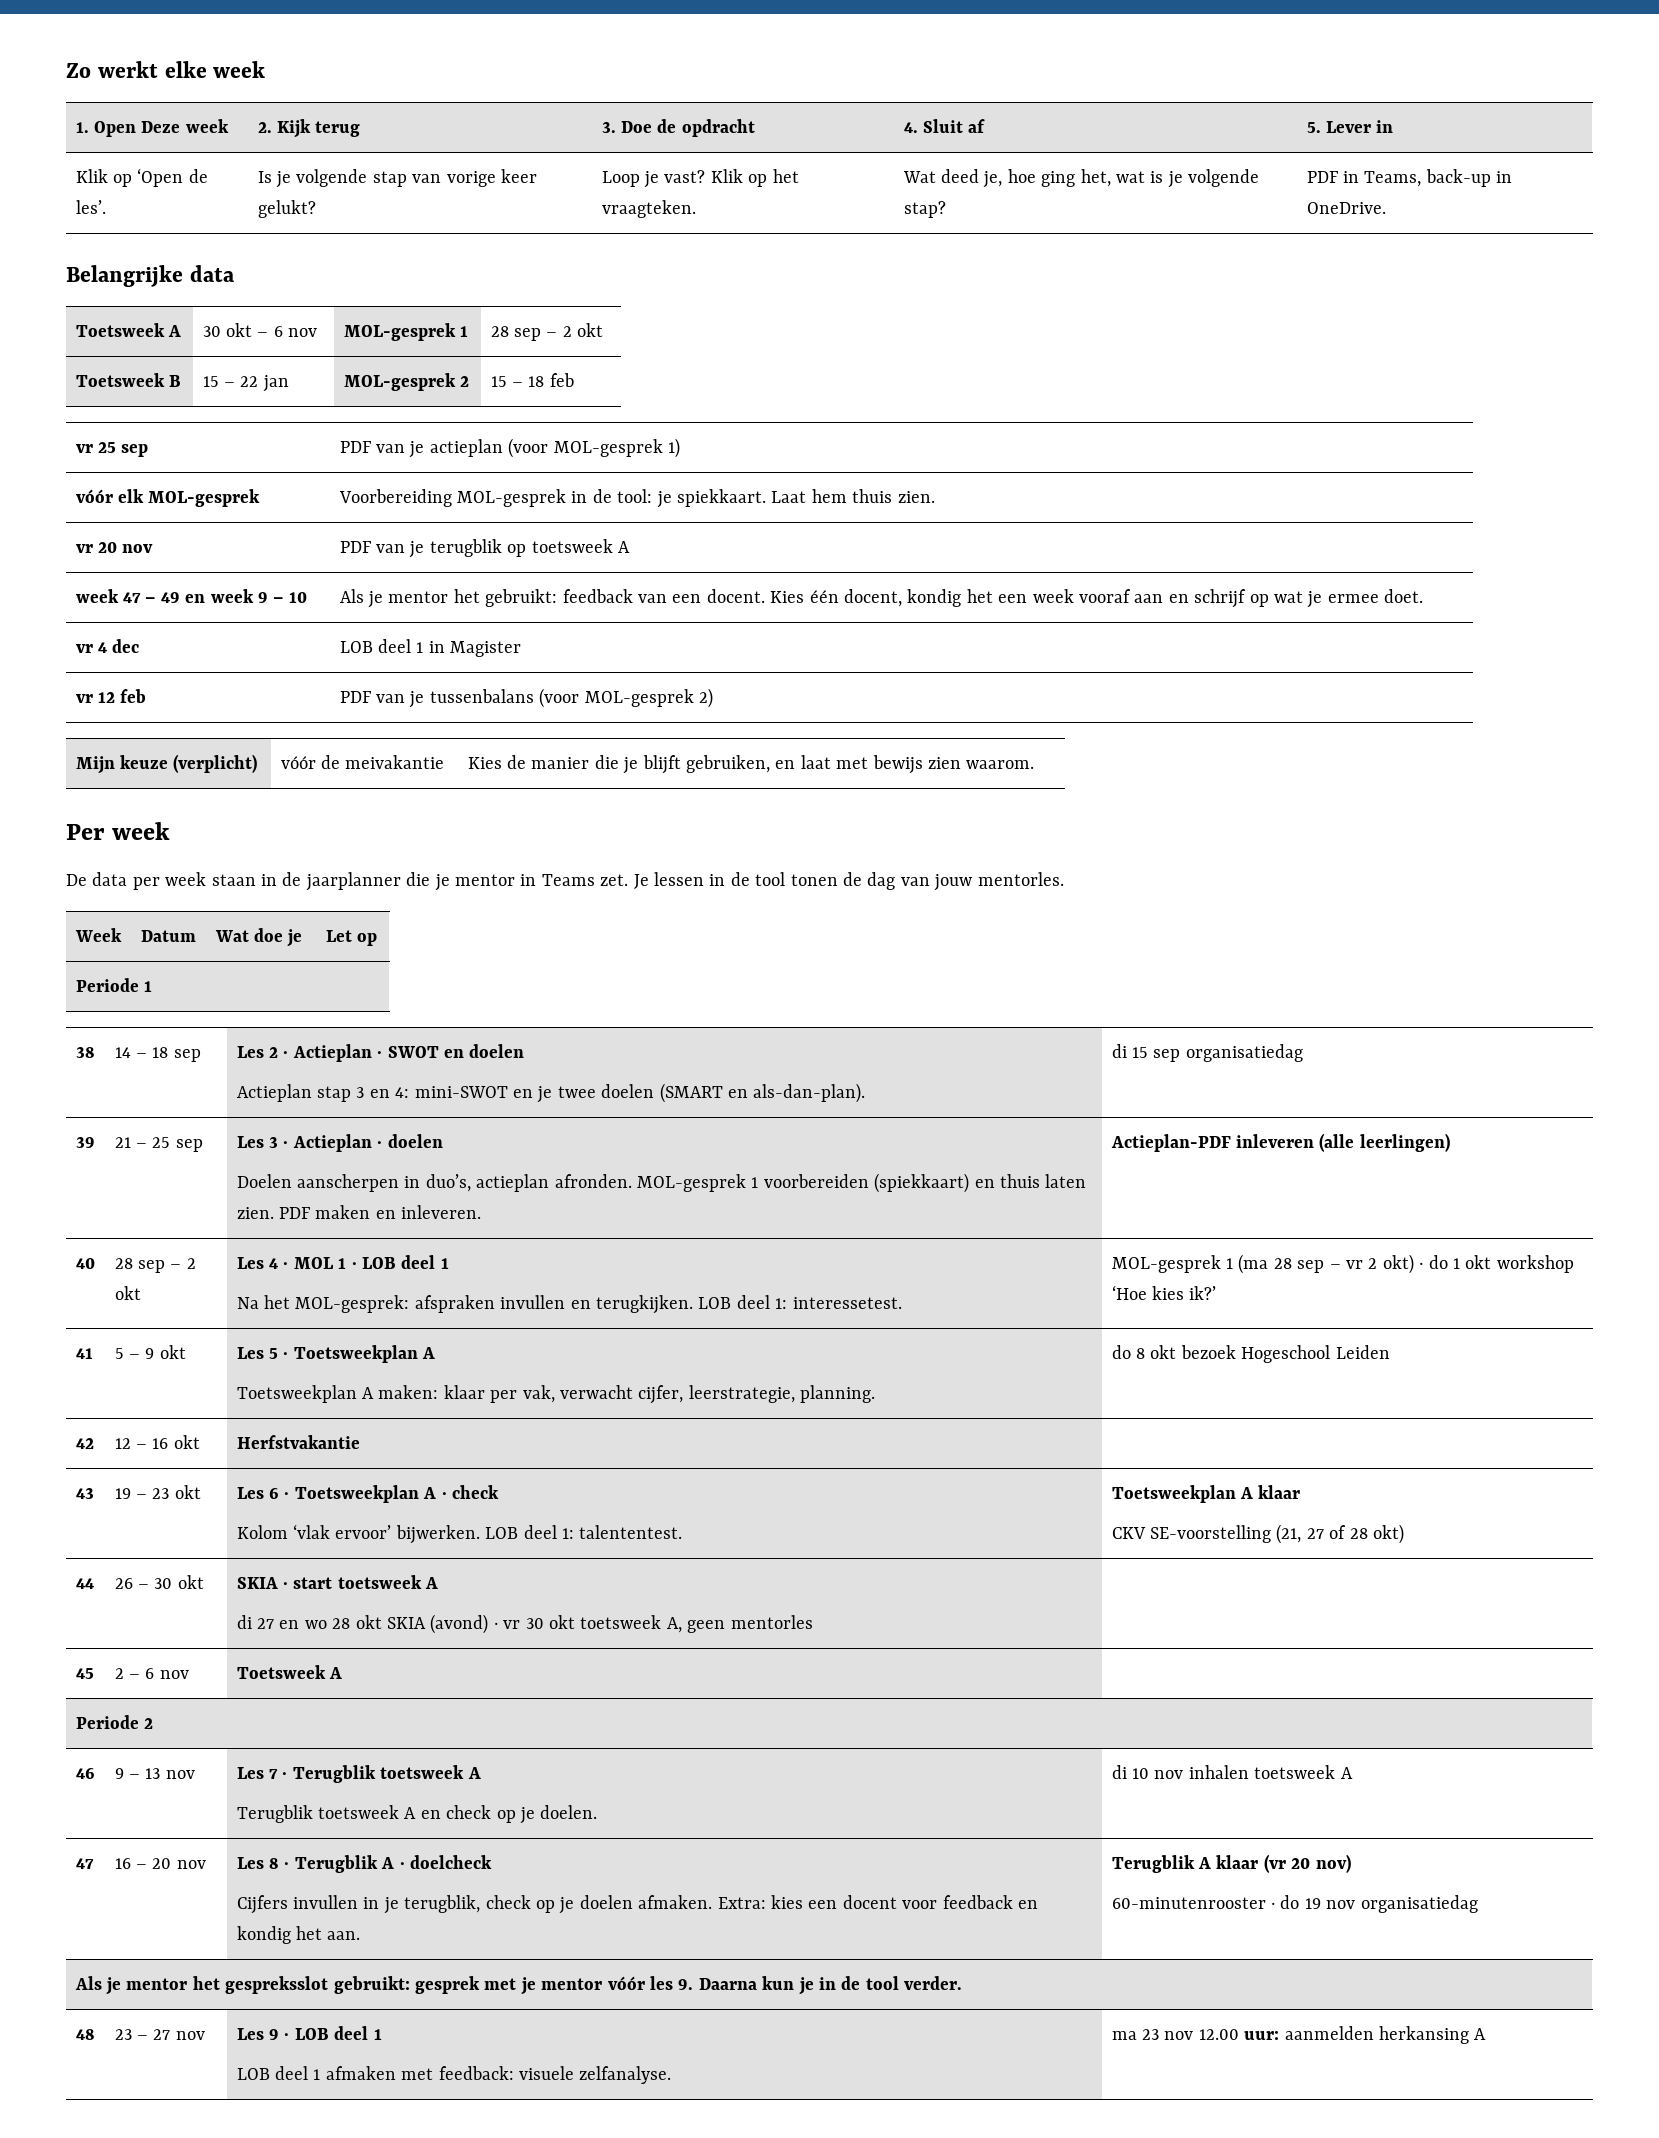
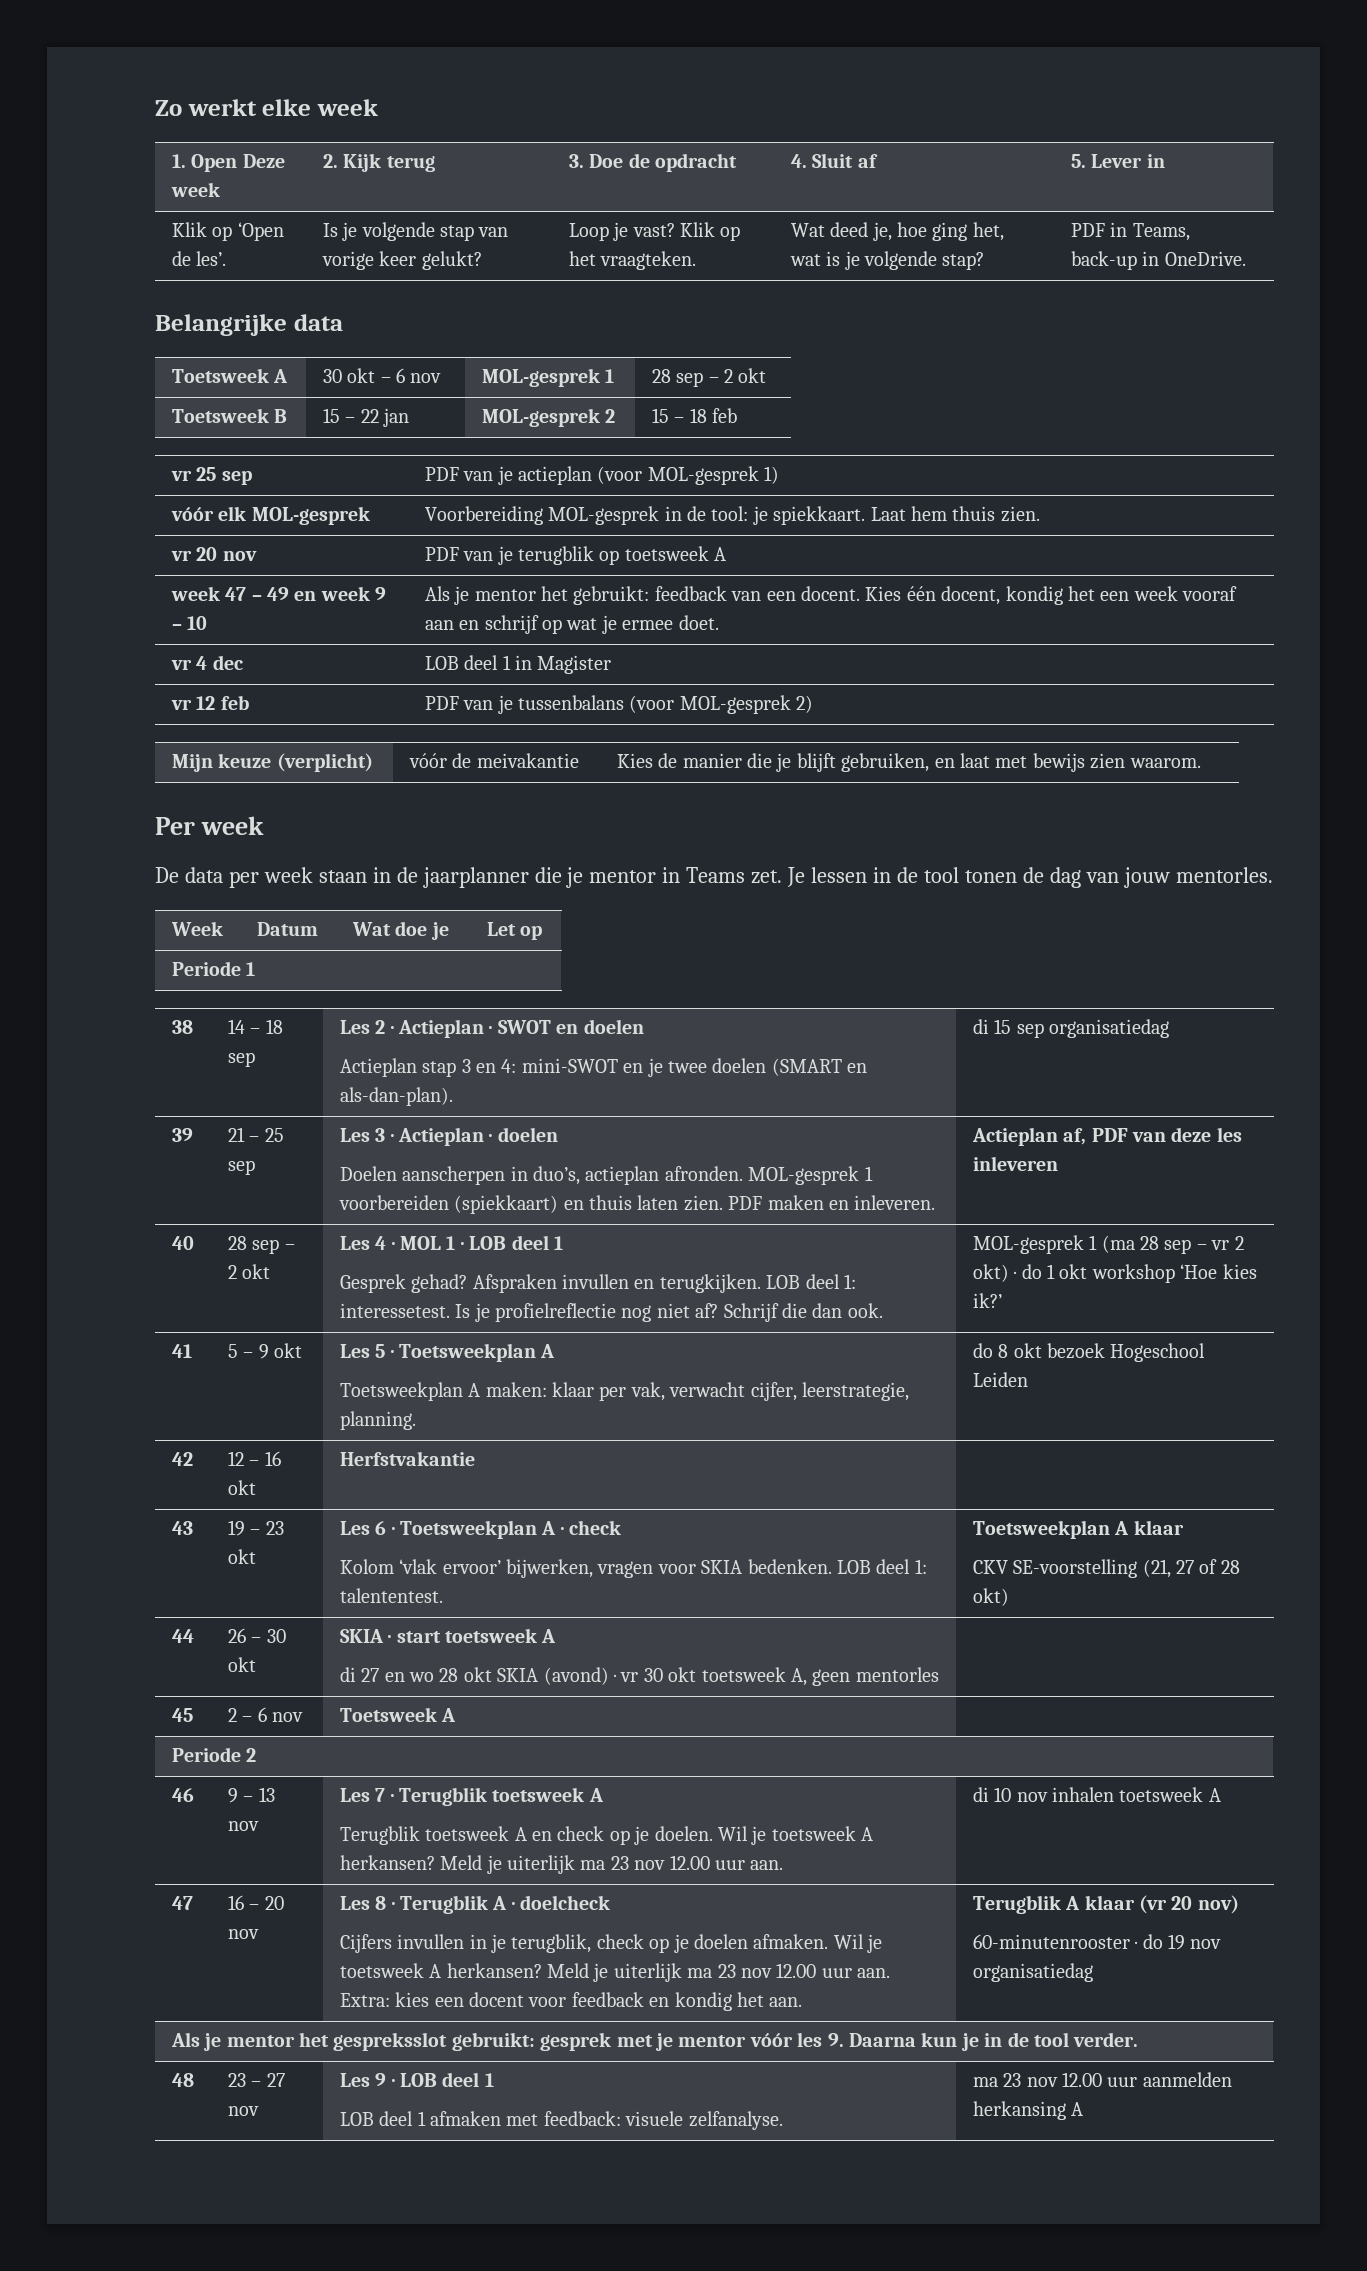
[1110,1134,1231,1152] Actieplan-PDF -> [971,1127,1242,1146] Actieplan af, PDF van deze les
[1319,1133,1450,1152] (alle leerlingen) -> (1058, 1163) none
[236,1295,495,1313] Na het MOL-gesprek: afspraken -> [339,1274,557,1293] Gesprek gehad? Afspraken
(902, 1303) none -> [455,1303,883,1322] Is je profielreflectie nog niet af? Schrijf die dan ook.
[395,1525,480,1544] bijwerken. -> [506,1559,832,1578] bijwerken, vragen voor SKIA bedenken.
(598, 1812) none -> [718,1826,874,1845] [339,1855,784,1874] Wil je toetsweek A herkansen? Meld je uiterlijk ma 23 nov 12.00 uur aan.
(713, 1902) none -> [833,1934,883,1953] [339,1963,891,1982] Wil je toetsweek A herkansen? Meld je uiterlijk ma 23 nov 12.00 uur aan.
[1244,2031,1280,2040] uur: -> [1107,2077,1138,2087] uur

